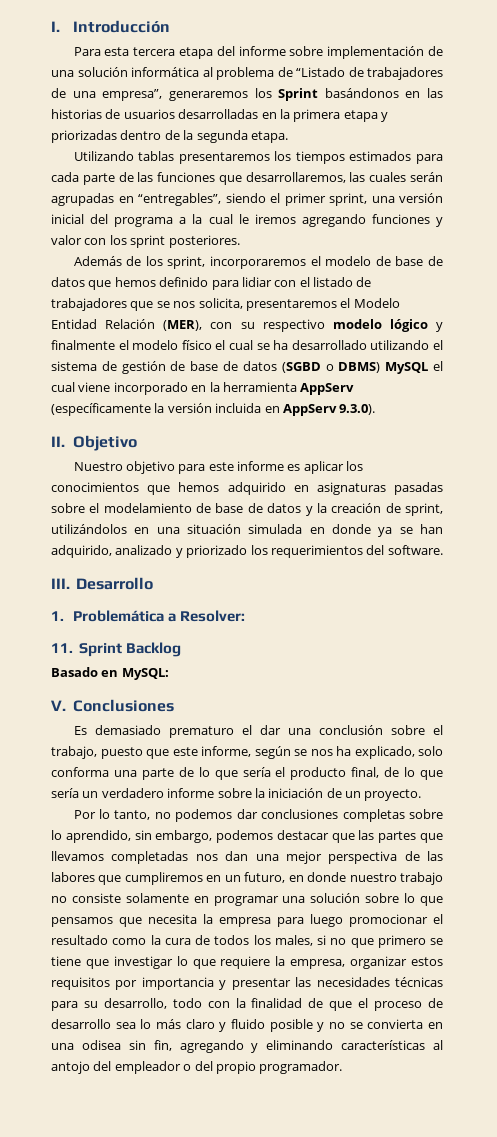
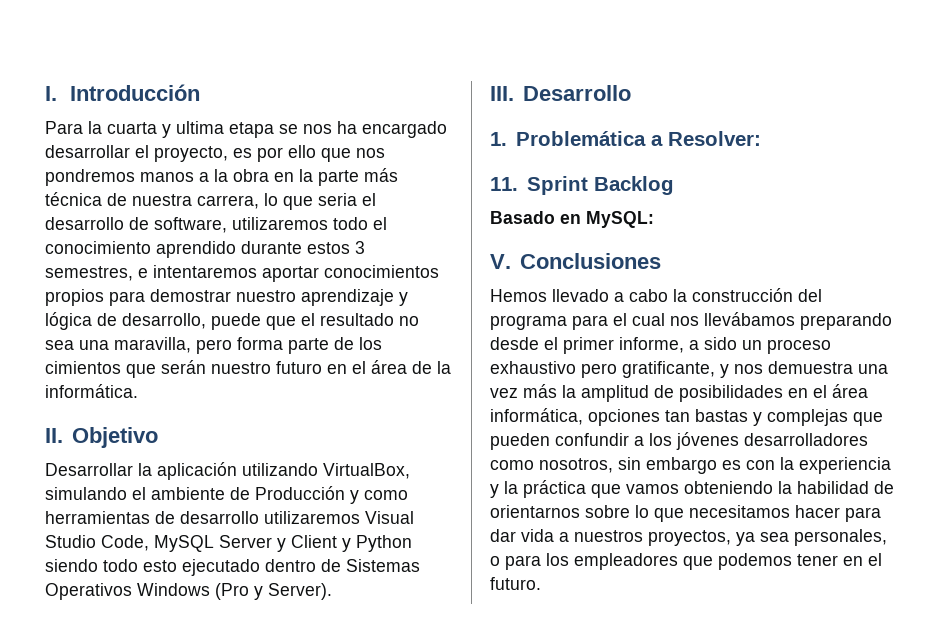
[104,46,443,59] [51,67,443,80] [51,88,443,101] [51,109,388,122] [51,130,288,143] [73,151,444,164] [51,172,443,185] [51,193,443,206] [51,214,443,227] [51,235,240,248] [73,256,444,269] [51,277,372,290] [51,298,400,311] [51,319,443,332] [51,340,443,350] [51,361,443,374] [51,382,355,395] [51,403,376,416] [51,435,138,451] [73,461,364,474] [51,482,443,495] [51,503,444,516] [51,524,443,537] [51,545,443,558] esta tercera etapa del informe sobre implementación de una solución informática al problema de “Listado de trabajadores de una empresa”, generaremos los Sprint basándonos en las historias de usuarios desarrolladas en la primera etapa y priorizadas dentro de la segunda etapa. // Utilizando tablas presentaremos los tiempos estimados para cada parte de las funciones que desarrollaremos, las cuales serán agrupadas en “entregables”, siendo el primer sprint, una versión inicial del programa a la cual le iremos agregando funciones y valor con los sprint posteriores. // Además de los sprint, incorporaremos el modelo de base de datos que hemos definido para lidiar con el listado de trabajadores que se nos solicita, presentaremos el Modelo Entidad Relación (MER), con su respectivo modelo lógico y finalmente el modelo físico el cual se ha desarrollado utilizando el sistema de gestión de base de datos (SGBD o DBMS) MySQL el cual viene incorporado en la herramienta AppServ (específicamente la versión incluida en AppServ 9.3.0). // II. Objetivo // Nuestro objetivo para este informe es aplicar los conocimientos que hemos adquirido en asignaturas pasadas sobre el modelamiento de base de datos y la creación de sprint, utilizándolos en una situación simulada en donde ya se han adquirido, analizado y priorizado los requerimientos del software. -> [88,121,447,138] [45,145,385,162] [45,168,398,186] [45,192,376,210] [45,217,387,233] [45,241,365,258] [45,265,439,282] [45,289,408,306] [45,312,419,330] [45,337,382,354] [45,360,451,378] [45,384,138,398] [45,427,158,448] [45,462,410,480] [45,486,408,504] [45,511,414,524] [45,535,412,552] [45,559,420,576] [45,583,332,600] la cuarta y ultima etapa se nos ha encargado desarrollar el proyecto, es por ello que nos pondremos manos a la obra en la parte más técnica de nuestra carrera, lo que seria el desarrollo de software, utilizaremos todo el conocimiento aprendido durante estos 3 semestres, e intentaremos aportar conocimientos propios para demostrar nuestro aprendizaje y lógica de desarrollo, puede que el resultado no sea una maravilla, pero forma parte de los cimientos que serán nuestro futuro en el área de la informática. // II. Objetivo // Desarrollar la aplicación utilizando VirtualBox, simulando el ambiente de Producción y como herramientas de desarrollo utilizaremos Visual Studio Code, MySQL Server y Client y Python siendo todo esto ejecutado dentro de Sistemas Operativos Windows (Pro y Server).
[73,725,443,738] [51,746,443,759] [51,767,443,780] [51,788,422,801] [73,809,443,822] [51,830,443,843] [51,851,443,864] [51,872,444,885] [51,893,444,906] [51,914,443,927] [51,935,443,948] [51,956,443,969] [51,977,443,990] [51,998,444,1011] [51,1019,444,1032] [51,1040,443,1053] [51,1061,343,1074] Es demasiado prematuro el dar una conclusión sobre el trabajo, puesto que este informe, según se nos ha explicado, solo conforma una parte de lo que sería el producto final, de lo que sería un verdadero informe sobre la iniciación de un proyecto. // Por lo tanto, no podemos dar conclusiones completas sobre lo aprendido, sin embargo, podemos destacar que las partes que llevamos completadas nos dan una mejor perspectiva de las labores que cumpliremos en un futuro, en donde nuestro trabajo no consiste solamente en programar una solución sobre lo que pensamos que necesita la empresa para luego promocionar el resultado como la cura de todos los males, si no que primero se tiene que investigar lo que requiere la empresa, organizar estos requisitos por importancia y presentar las necesidades técnicas para su desarrollo, todo con la finalidad de que el proceso de desarrollo sea lo más claro y fluido posible y no se convierta en una odisea sin fin, agregando y eliminando características al antojo del empleador o del propio programador. -> [490,288,822,302] [490,312,892,330] [490,337,831,354] [490,361,888,378] [490,384,868,402] [490,408,883,426] [490,432,868,450] [490,457,891,474] [490,480,894,498] [490,505,881,522] [490,529,887,546] [490,553,882,570] [490,577,541,590] Hemos llevado a cabo la construcción del programa para el cual nos llevábamos preparando desde el primer informe, a sido un proceso exhaustivo pero gratificante, y nos demuestra una vez más la amplitud de posibilidades en el área informática, opciones tan bastas y complejas que pueden confundir a los jóvenes desarrolladores como nosotros, sin embargo es con la experiencia y la práctica que vamos obteniendo la habilidad de orientarnos sobre lo que necesitamos hacer para dar vida a nuestros proyectos, ya sea personales, o para los empleadores que podemos tener en el futuro.

